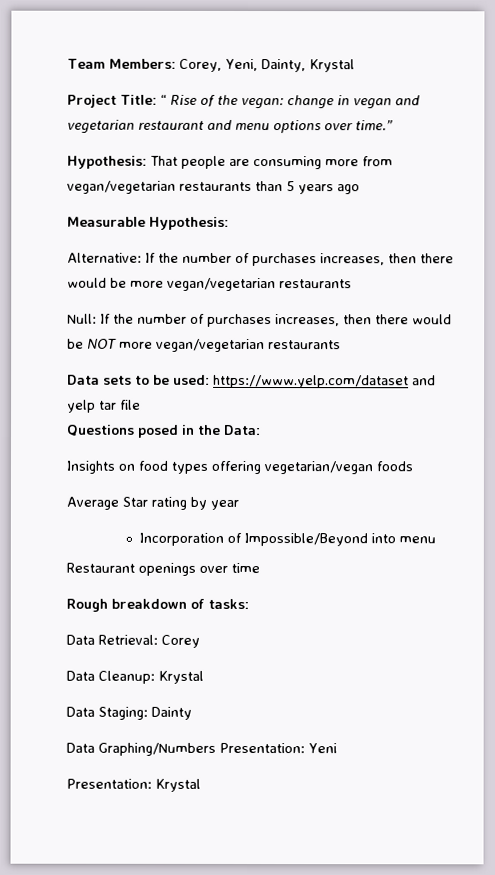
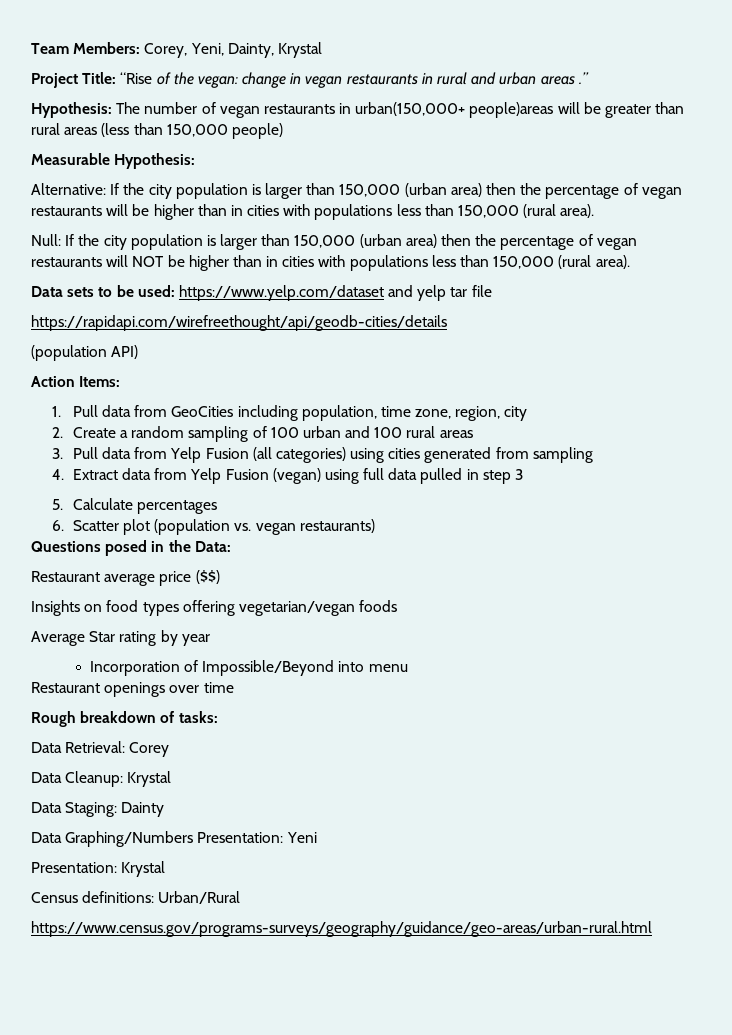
[160,94,197,105] “ Rise -> [120,72,153,84] “Rise
[395,95,420,106] [67,119,393,134] [67,155,393,170] [67,180,360,195] and vegetarian restaurant and menu options over time.” // Hypothesis: That people are consuming more from vegan/vegetarian restaurants than 5 years ago -> [346,72,589,85] [31,102,685,118] [31,123,283,139] restaurants in rural and urban areas .” // Hypothesis: The number of vegan restaurants in urban(150,000+ people)areas will be greater than rural areas (less than 150,000 people)
[182,252,454,267] [67,277,352,292] [67,313,452,328] [67,338,341,353] number of purchases increases, then there would be more vegan/vegetarian restaurants // Null: If the number of purchases increases, then there would be NOT more vegan/vegetarian restaurants -> [148,183,682,199] [31,204,595,220] [31,234,637,250] [31,255,630,271] city population is larger than 150,000 (urban area) then the percentage of vegan restaurants will be higher than in cities with populations less than 150,000 (rural area). // Null: If the city population is larger than 150,000 (urban area) then the percentage of vegan restaurants will NOT be higher than in cities with populations less than 150,000 (rural area).
(141, 404) none -> [31,315,447,331] [31,345,139,361] [31,376,121,387] [51,405,528,421] [51,426,473,442] [51,447,593,463] [51,468,523,484] [51,498,217,514] [51,519,375,535] // https://rapidapi.com/wirefreethought/api/geodb-cities/details // (population API) // Action Items: // 1. Pull data from GeoCities including population, time zone, region, city // 2. Create a random sampling of 100 urban and 100 rural areas // 3. Pull data from Yelp Fusion (all categories) using cities generated from sampling // 4. Extract data from Yelp Fusion (vegan) using full data pulled in step 3 // 5. Calculate percentages // 6. Scatter plot (population vs. vegan restaurants)
(261, 430) none -> [31,570,220,586] // Restaurant average price ($$)
(201, 785) none -> [31,891,241,904] [31,921,652,937] // Census definitions: Urban/Rural // https://www.census.gov/programs-surveys/geography/guidance/geo-areas/urban-rural.html

